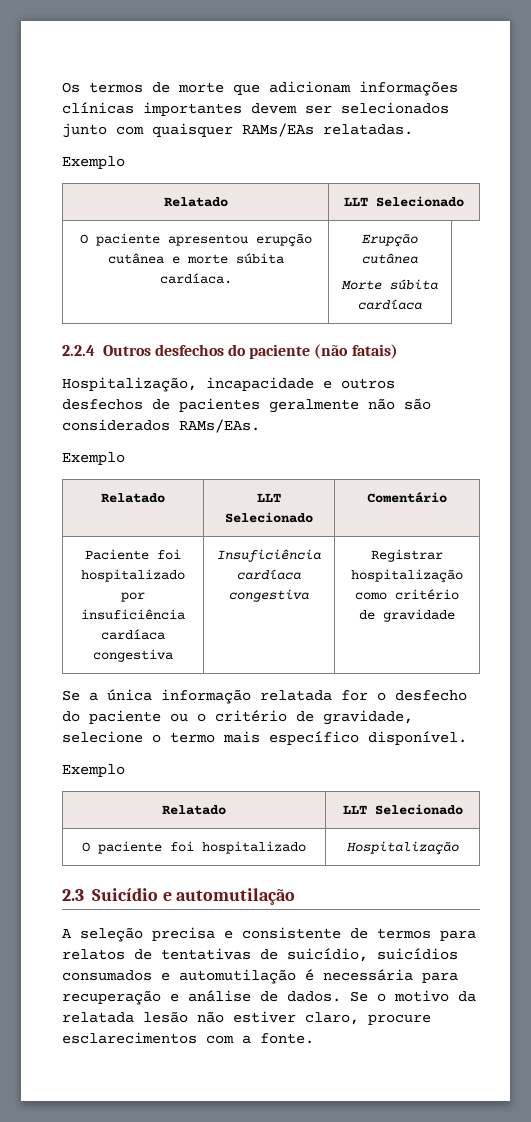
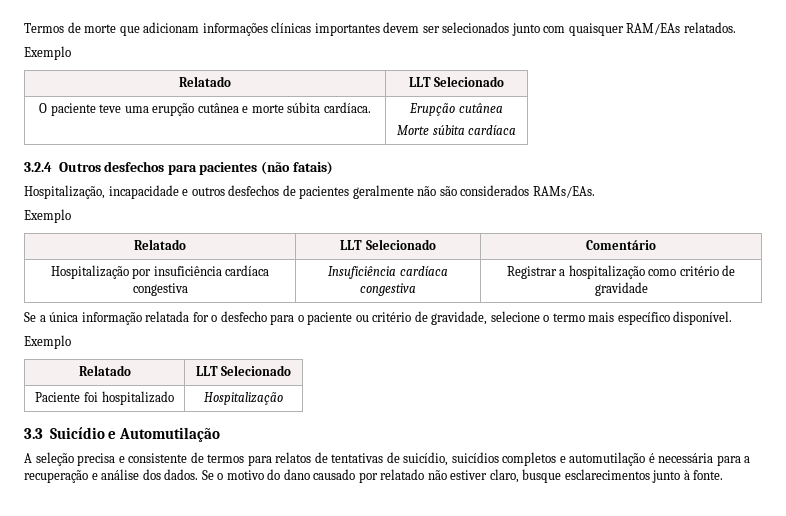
[62,82,143,93] Os termos -> [24,23,64,33] Termos
[242,123,413,137] [62,156,125,169] [163,197,228,207] [344,196,464,207] [79,233,248,246] RAMs/EAs relatadas. // Exemplo // Relatado | LLT Selecionado // O paciente apresentou -> [626,22,736,35] [24,46,71,60] [179,76,231,87] [408,76,505,87] [39,103,149,116] RAM/EAs relatados. // Exemplo // Relatado | LLT Selecionado // O paciente teve uma
[62,345,95,356] 2.2.4 -> [24,162,52,172] 3.2.4
[228,344,311,359] do paciente -> [167,162,258,175] para pacientes
[85,549,181,560] [81,569,185,582] Paciente foi hospitalizado -> [50,265,129,279] Hospitalização
(443, 555) none -> [559,269,566,276] a
[62,711,80,722] do -> [270,314,304,325] para o
[197,713,206,722] o -> (369, 318) none
[82,841,162,854] O paciente -> [35,392,81,402] Paciente
[62,889,84,901] 2.3 -> [24,428,43,439] 3.3
[176,888,296,905] automutilação -> [119,427,221,442] Automutilação
[62,970,152,981] consumados -> [502,452,557,466] completos
(458, 977) none -> [744,456,751,463] a
[260,991,278,1002] de -> [142,469,161,480] dos
[458,991,476,1002] [62,1011,431,1025] [62,1032,251,1044] da relatada lesão não estiver claro, procure esclarecimentos com a -> [267,469,690,483] do dano causado por relatado não estiver claro, busque esclarecimentos junto à

